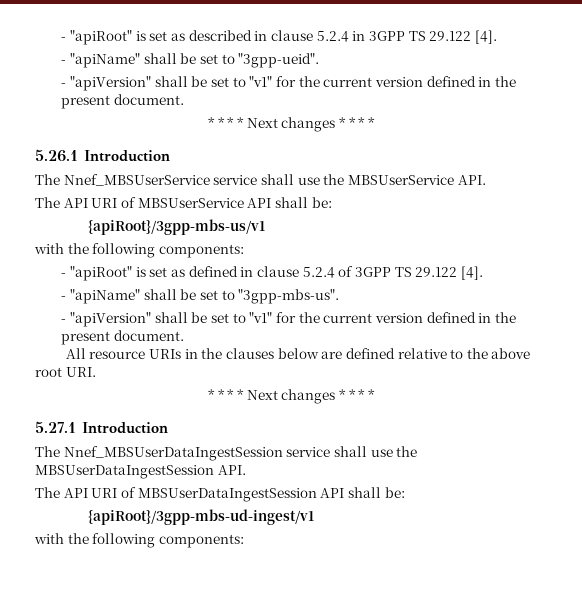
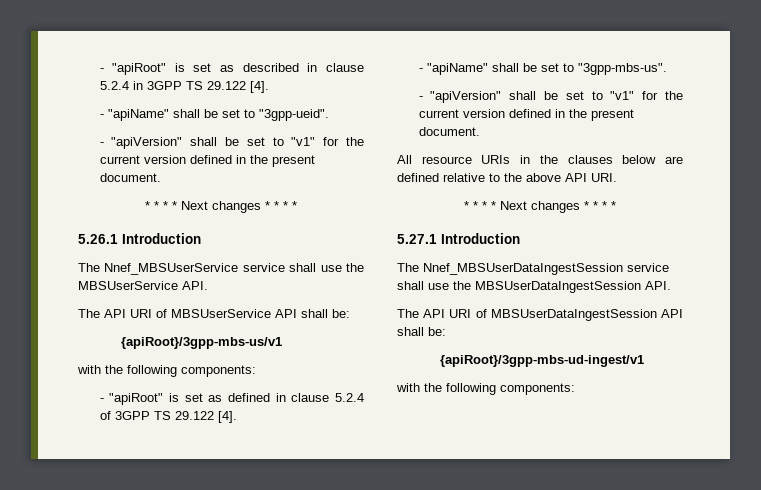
[35,367,62,377] root -> [565,173,587,182] API

